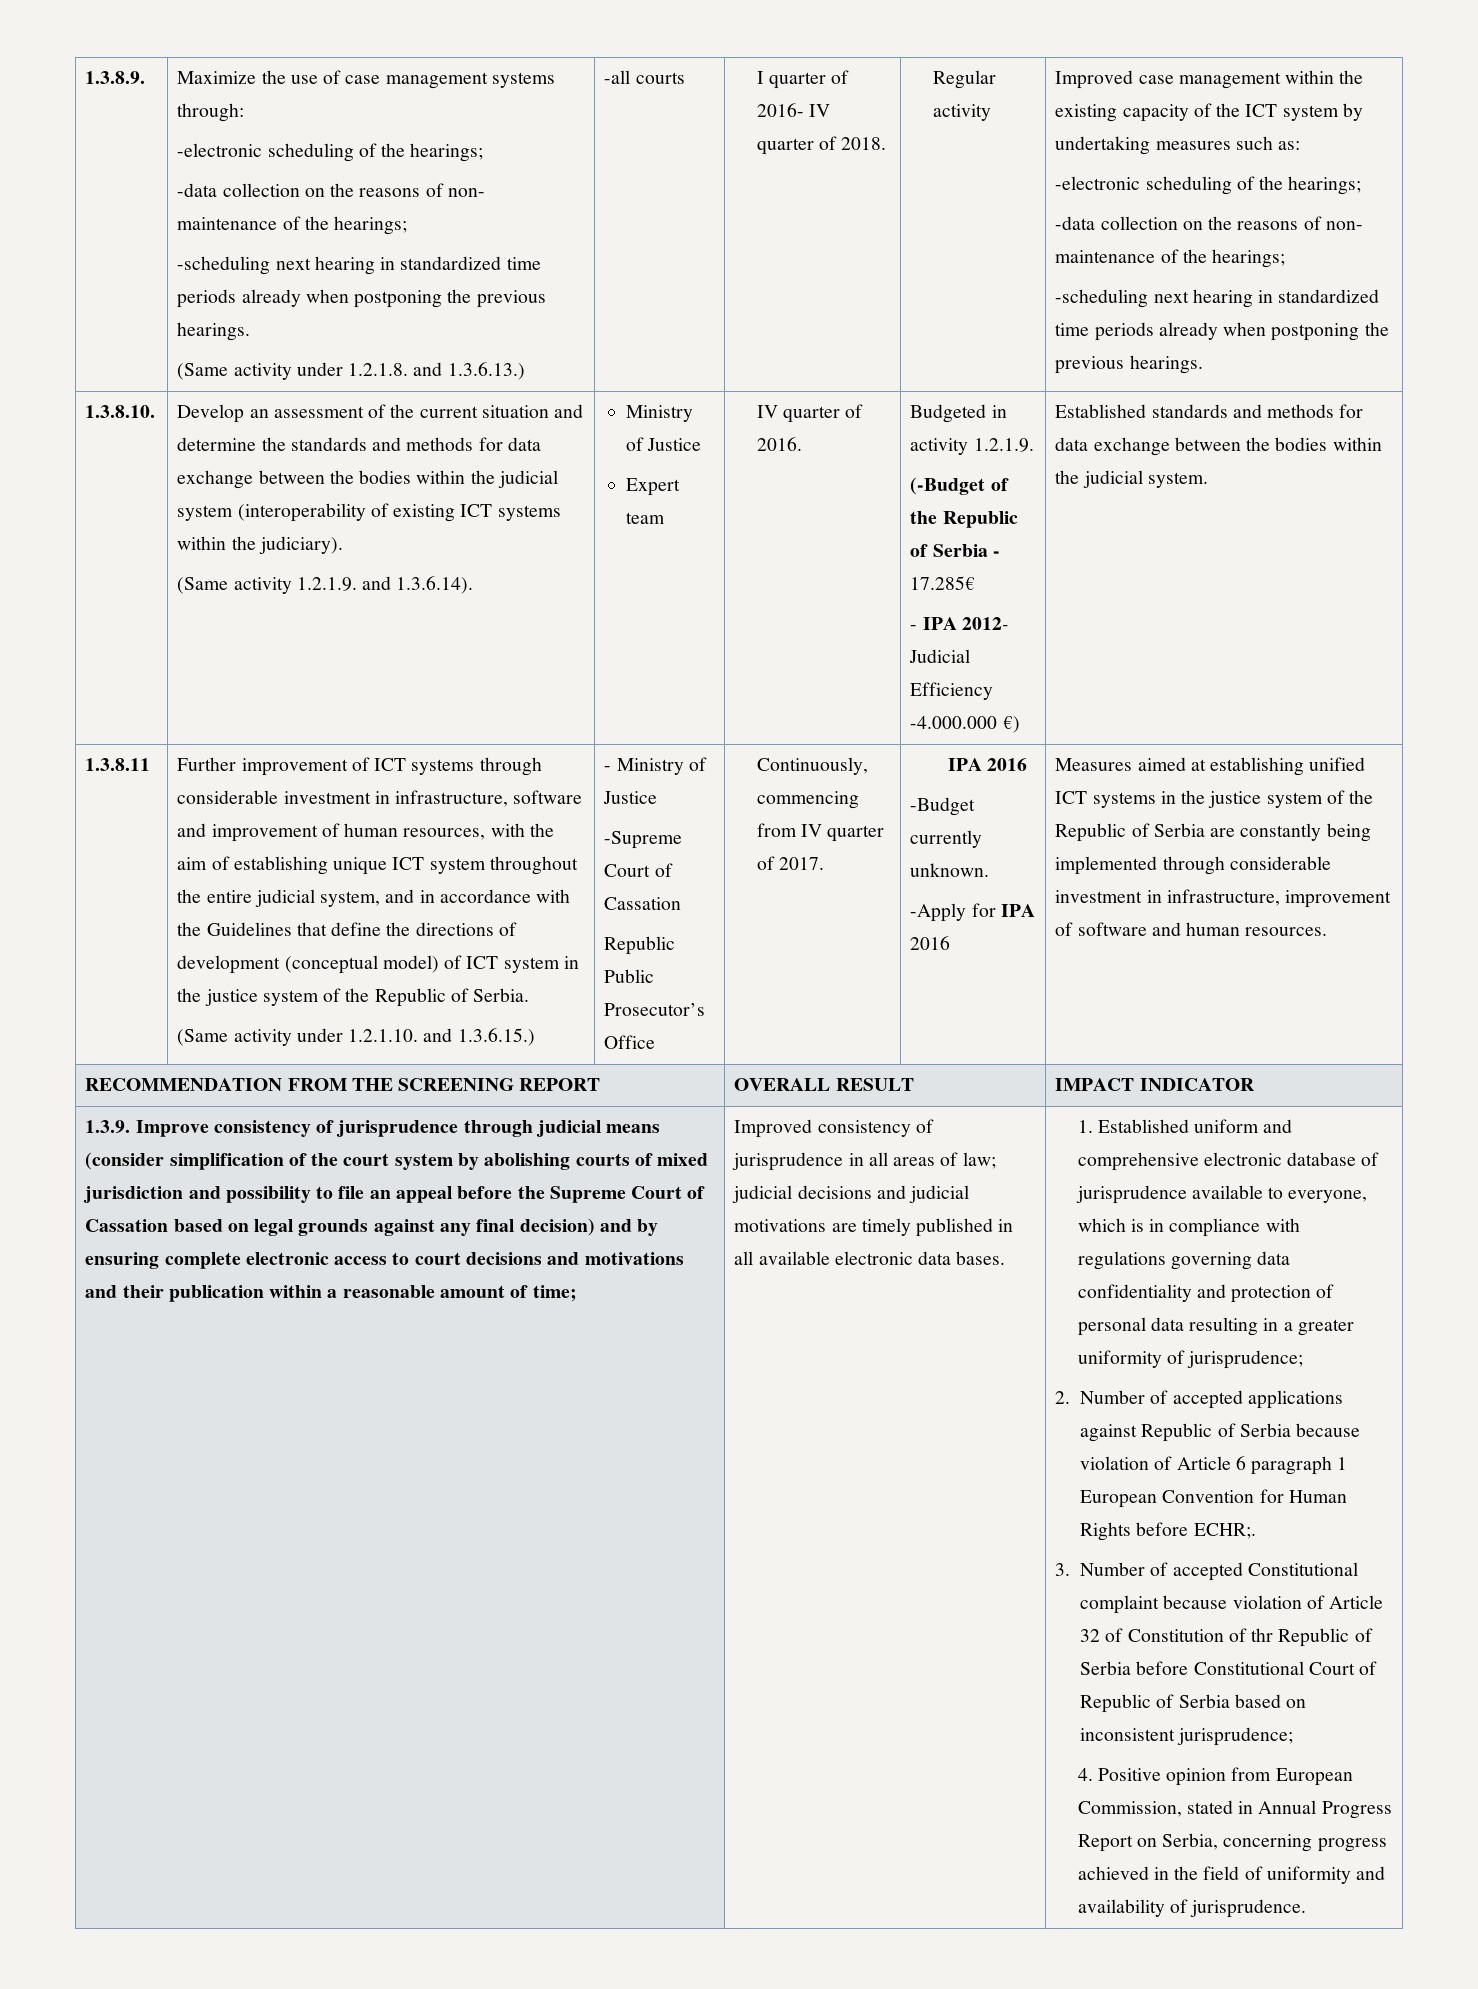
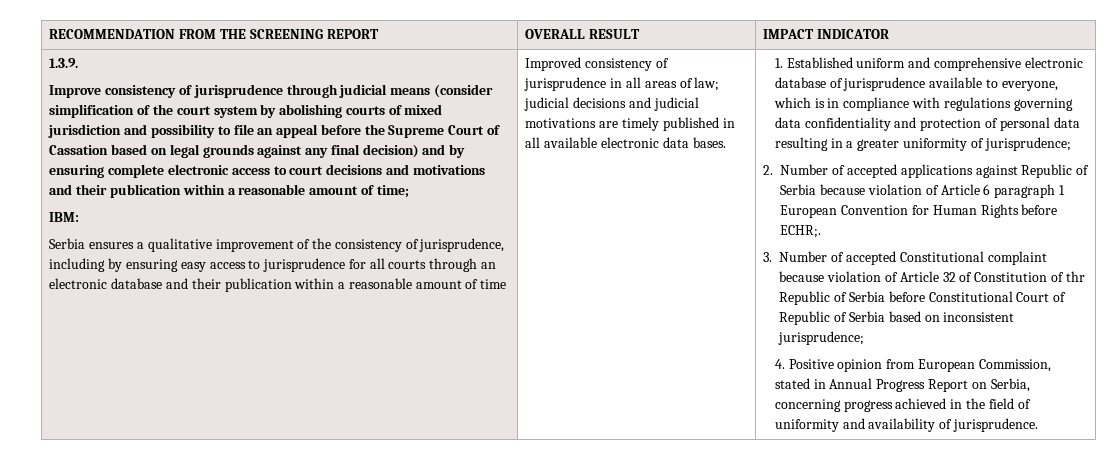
[85,71,146,84] [177,70,555,89] [177,103,245,122] [177,143,484,162] [177,183,485,197] [177,216,408,235] [177,256,541,275] [177,289,546,308] [177,322,251,341] [177,362,525,380] [604,70,685,84] [756,70,850,89] [756,103,830,117] [756,136,887,155] [932,70,996,89] [932,104,991,121] [1055,70,1364,89] [1055,103,1363,122] [1055,136,1301,155] [1055,176,1362,195] [1055,216,1363,230] [1055,249,1286,268] [1055,289,1380,308] [1055,322,1389,341] [1055,355,1203,374] [85,405,156,418] [177,404,584,423] [177,437,541,451] [177,470,558,489] [177,503,561,522] [177,536,343,554] [177,576,474,594] [625,405,693,422] [625,437,702,451] [625,478,680,496] [625,512,665,524] [756,404,864,423] [756,437,802,451] [910,404,1007,423] [910,438,1034,455] [910,477,1009,495] [910,511,1018,528] [910,544,1000,557] [910,576,976,590] [910,617,1009,630] [909,649,971,663] [910,682,994,700] [910,716,1020,733] [1055,404,1364,418] [1055,437,1382,456] [1055,470,1208,488] [85,758,151,771] [177,757,542,776] [177,790,583,807] [177,823,554,842] [177,856,578,875] [177,889,571,907] [177,922,517,936] [177,955,579,974] [177,988,530,1007] [177,1028,535,1046] [604,757,707,775] [603,791,658,804] [604,831,683,849] [604,863,673,877] [604,897,682,910] [604,936,676,955] [604,969,655,983] [604,1003,706,1016] [604,1035,656,1049] [756,757,868,775] [756,791,859,809] [756,823,885,842] [756,856,824,870] [947,758,1028,771] [910,797,976,816] [910,830,983,848] [910,863,990,877] [910,903,1035,922] [910,936,951,950] [1055,757,1366,776] [1055,790,1374,808] [1055,823,1371,842] [1055,856,1331,875] [1055,889,1392,908] [1055,922,1328,936] 1.3.8.9. | Maximize the use of case management systems through: // -electronic scheduling of the hearings; // -data collection on the reasons of non- maintenance of the hearings; // -scheduling next hearing in standardized time periods already when postponing the previous hearings. // (Same activity under 1.2.1.8. and 1.3.6.13.) | -all courts | I quarter of 2016- IV quarter of 2018. | Regular activity | Improved case management within the existing capacity of the ICT system by undertaking measures such as: // -electronic scheduling of the hearings; // -data collection on the reasons of non- maintenance of the hearings; // -scheduling next hearing in standardized time periods already when postponing the previous hearings. // 1.3.8.10. | Develop an assessment of the current situation and determine the standards and methods for data exchange between the bodies within the judicial system (interoperability of existing ICT systems within the judiciary). // (Same activity 1.2.1.9. and 1.3.6.14). | Ministry of Justice // Expert team | IV quarter of 2016. | Budgeted in activity 1.2.1.9. // (-Budget of the Republic of Serbia - 17.285€ // - IPA 2012- Judicial Efficiency -4.000.000 €) | Established standards and methods for data exchange between the bodies within the judicial system. // 1.3.8.11 | Further improvement of ICT systems through considerable investment in infrastructure, software and improvement of human resources, with the aim of establishing unique ICT system throughout the entire judicial system, and in accordance with the Guidelines that define the directions of development (conceptual model) of ICT system in the justice system of the Republic of Serbia. // (Same activity under 1.2.1.10. and 1.3.6.15.) | - Ministry of Justice // -Supreme Court of Cassation // Republic Public Prosecutor’s Office | Continuously, commencing from IV quarter of 2017. | IPА 2016 // -Budget currently unknown. // -Apply for IPА 2016 | Measures aimed at establishing unified ICT systems in the justice system of the Republic of Serbia are constantly being implemented through considerable investment in infrastructure, improvement of software and human resources. // -> (49, 34) none
(131, 1126) none -> (79, 63) //
(577, 1293) none -> [49,212,80,222] [49,238,505,252] [49,258,496,272] [49,278,507,292] // IBM: // Serbia ensures a qualitative improvement of the consistency of jurisprudence, including by ensuring easy access to jurisprudence for all courts through an electronic database and their publication within a reasonable amount of time

